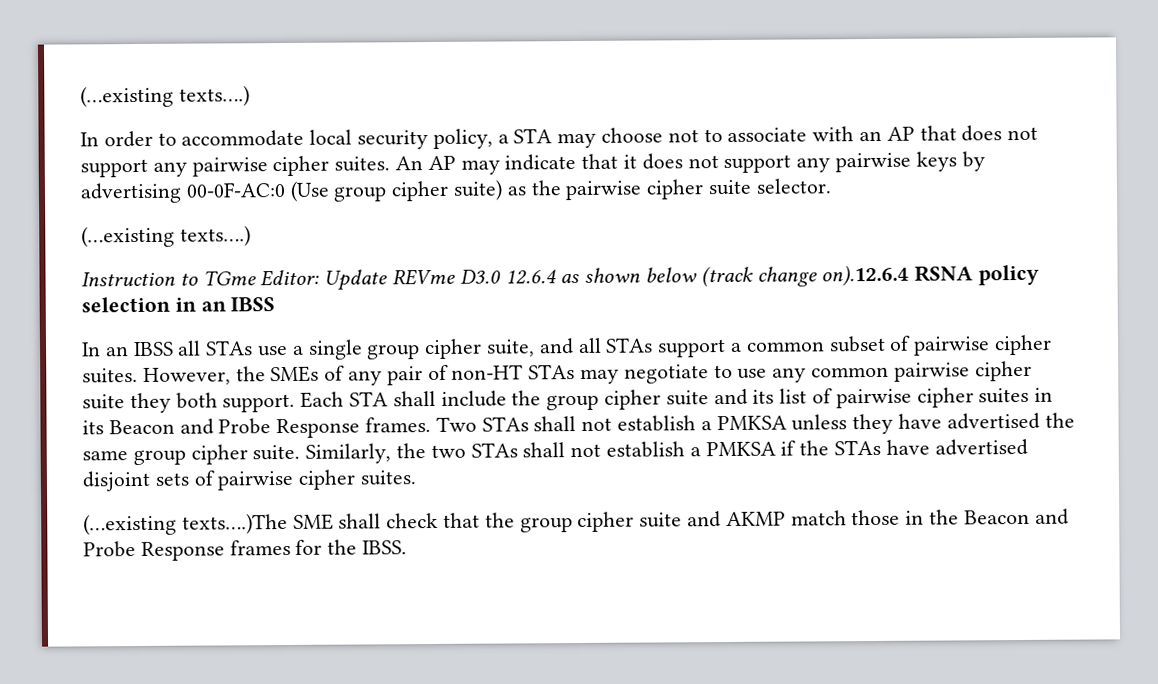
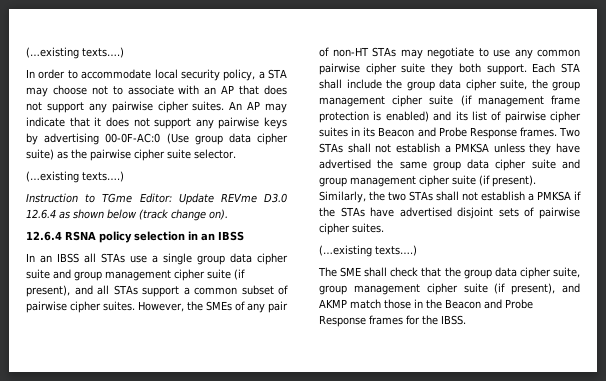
(388, 194) none -> [228,133,251,143] data
[821,264,910,287] on).12.6.4 -> [209,209,228,220] [26,231,62,241] on). // 12.6.4
[424,338,536,360] cipher suite, -> [230,253,288,265] [26,269,245,281] [26,285,70,297] data cipher suite and group management cipher suite (if present),
[604,389,709,410] cipher suite -> [439,79,580,91] [319,95,580,107] [319,111,429,123] data cipher suite, the group management cipher suite (if management frame protection is enabled)
[190,444,301,465] cipher suite. -> [467,159,580,171] [319,175,536,187] data cipher suite and group management cipher suite (if present).
[181,512,288,535] texts….)The -> [375,245,417,256] [318,267,337,277] texts….) // The
[577,511,683,533] cipher suite -> [494,267,580,279] [319,283,556,295] data cipher suite, group management cipher suite (if present),

